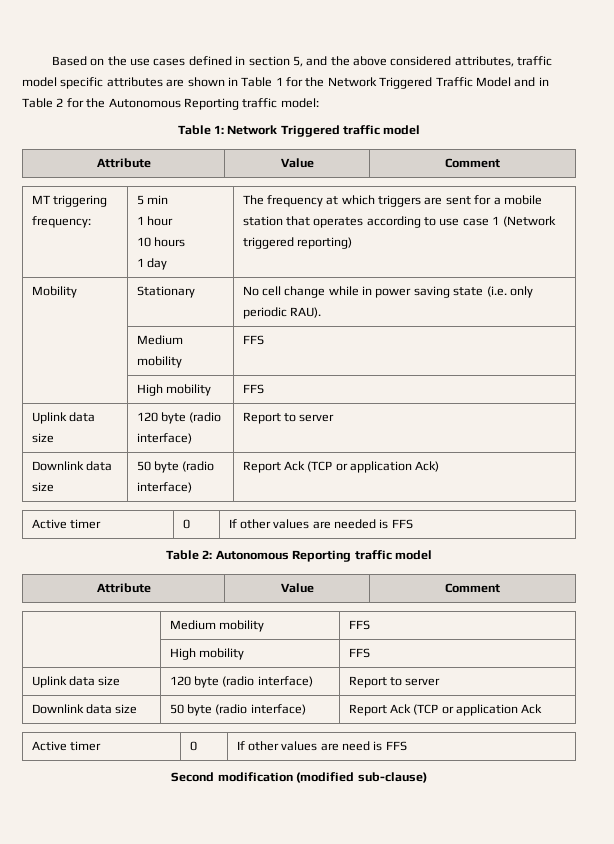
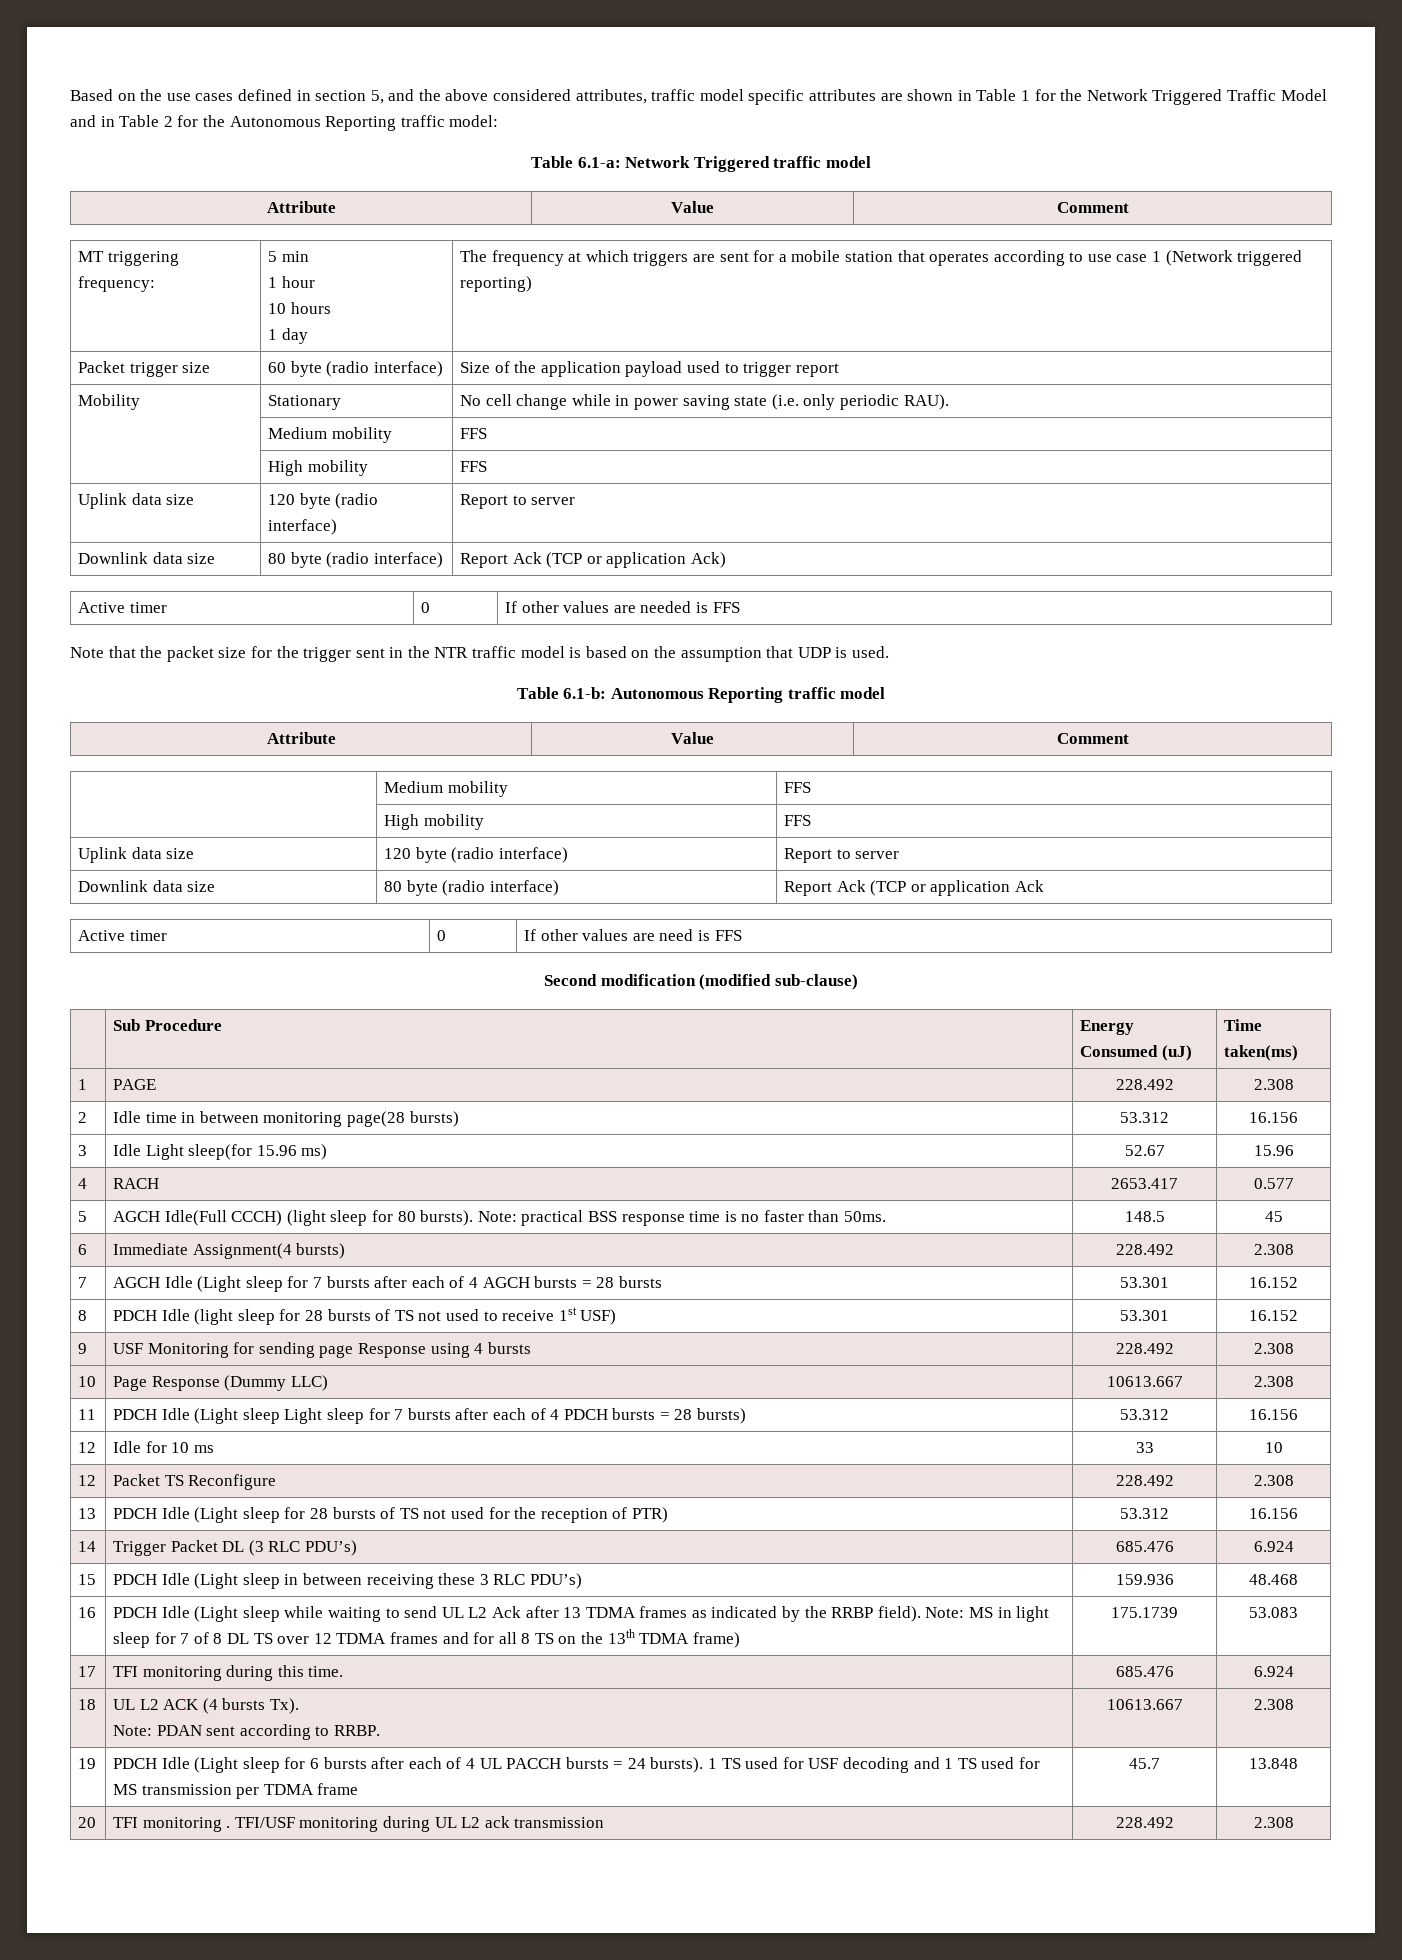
[213,125,224,134] 1: -> [577,157,621,168] 6.1-a:
(352, 243) none -> [78,361,211,377] [268,361,443,377] [460,361,839,377] // Packet trigger size | 60 byte (radio interface) | Size of the application payload used to trigger report
[136,461,151,471] 50 -> [268,553,287,564] 80
[166,550,213,560] // Table 2: -> [70,646,889,662] [516,687,607,699] // Note that the packet size for the trigger sent in the NTR traffic model is based on the assumption that UDP is used. // Table 6.1-b:
[169,704,184,714] 50 -> [384,881,403,892] 80
(427, 777) none -> [113,1019,222,1031] [1080,1020,1135,1035] [1080,1045,1192,1061] [1224,1019,1263,1031] [1224,1045,1299,1061] [78,1079,88,1090] [113,1079,157,1090] [1115,1079,1174,1090] [1253,1079,1294,1090] [78,1112,88,1123] [113,1111,459,1127] [1120,1112,1169,1123] [1249,1112,1298,1123] [78,1145,88,1156] [113,1144,328,1160] [1124,1145,1165,1156] [1253,1145,1294,1156] [78,1178,88,1189] [113,1178,160,1189] [1111,1178,1178,1189] [1253,1178,1294,1189] [78,1211,88,1222] [113,1210,887,1226] [1124,1211,1165,1222] [1264,1211,1283,1222] [78,1244,88,1255] [113,1243,346,1259] [1115,1244,1174,1255] [1253,1244,1294,1255] [78,1277,88,1288] [113,1276,662,1292] [1120,1277,1169,1288] [1249,1277,1298,1288] [78,1310,88,1321] [113,1307,617,1325] [1120,1310,1169,1321] [1249,1310,1298,1321] [78,1343,88,1354] [113,1342,531,1358] [1115,1343,1174,1354] [1253,1343,1294,1354] [78,1376,97,1387] [113,1375,328,1391] [1106,1376,1183,1387] [1253,1376,1294,1387] [78,1409,97,1420] [113,1408,747,1424] [1120,1409,1169,1420] [1249,1409,1298,1420] [78,1442,97,1453] [113,1441,214,1453] [1135,1442,1154,1453] [1264,1442,1283,1453] [78,1475,97,1486] [113,1474,277,1490] [1115,1475,1174,1486] [1253,1475,1294,1486] [78,1508,97,1519] [113,1507,668,1523] [1120,1508,1169,1519] [1249,1508,1298,1519] [78,1541,97,1552] [113,1540,357,1556] [1115,1541,1174,1552] [1253,1541,1294,1552] [78,1574,97,1585] [113,1573,582,1589] [1115,1574,1174,1585] [1249,1574,1298,1585] [78,1607,97,1618] [113,1606,1050,1622] [113,1629,740,1648] [1111,1607,1178,1618] [1249,1607,1298,1618] [78,1666,97,1677] [113,1665,344,1681] [1115,1666,1174,1677] [1253,1666,1294,1677] [78,1699,97,1710] [113,1698,299,1714] [113,1724,380,1740] [1106,1699,1183,1710] [1253,1699,1294,1710] [78,1758,97,1769] [113,1757,1040,1773] [113,1783,359,1799] [1129,1758,1160,1769] [1249,1758,1298,1769] [78,1817,97,1828] [113,1816,605,1832] [1115,1817,1174,1828] [1253,1817,1294,1828] // | Sub Procedure | Energy Consumed (uJ) | Time taken(ms) // 1 | PAGE | 228.492 | 2.308 // 2 | Idle time in between monitoring page(28 bursts) | 53.312 | 16.156 // 3 | Idle Light sleep(for 15.96 ms) | 52.67 | 15.96 // 4 | RACH | 2653.417 | 0.577 // 5 | AGCH Idle(Full CCCH) (light sleep for 80 bursts). Note: practical BSS response time is no faster than 50ms. | 148.5 | 45 // 6 | Immediate Assignment(4 bursts) | 228.492 | 2.308 // 7 | AGCH Idle (Light sleep for 7 bursts after each of 4 AGCH bursts = 28 bursts | 53.301 | 16.152 // 8 | PDCH Idle (light sleep for 28 bursts of TS not used to receive 1st USF) | 53.301 | 16.152 // 9 | USF Monitoring for sending page Response using 4 bursts | 228.492 | 2.308 // 10 | Page Response (Dummy LLC) | 10613.667 | 2.308 // 11 | PDCH Idle (Light sleep Light sleep for 7 bursts after each of 4 PDCH bursts = 28 bursts) | 53.312 | 16.156 // 12 | Idle for 10 ms | 33 | 10 // 12 | Packet TS Reconfigure | 228.492 | 2.308 // 13 | PDCH Idle (Light sleep for 28 bursts of TS not used for the reception of PTR) | 53.312 | 16.156 // 14 | Trigger Packet DL (3 RLC PDU’s) | 685.476 | 6.924 // 15 | PDCH Idle (Light sleep in between receiving these 3 RLC PDU’s) | 159.936 | 48.468 // 16 | PDCH Idle (Light sleep while waiting to send UL L2 Ack after 13 TDMA frames as indicated by the RRBP field). Note: MS in light sleep for 7 of 8 DL TS over 12 TDMA frames and for all 8 TS on the 13th TDMA frame) | 175.1739 | 53.083 // 17 | TFI monitoring during this time. | 685.476 | 6.924 // 18 | UL L2 ACK (4 bursts Tx). // Note: PDAN sent according to RRBP. | 10613.667 | 2.308 // 19 | PDCH Idle (Light sleep for 6 bursts after each of 4 UL PACCH bursts = 24 bursts). 1 TS used for USF decoding and 1 TS used for MS transmission per TDMA frame | 45.7 | 13.848 // 20 | TFI monitoring . TFI/USF monitoring during UL L2 ack transmission | 228.492 | 2.308

